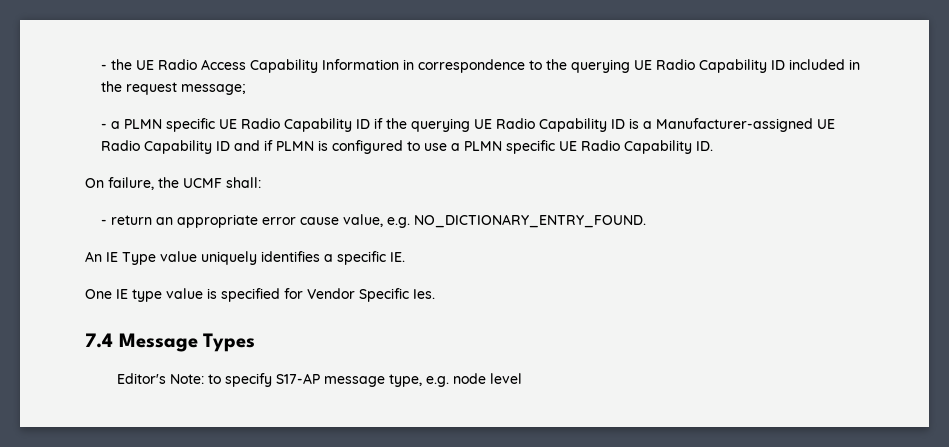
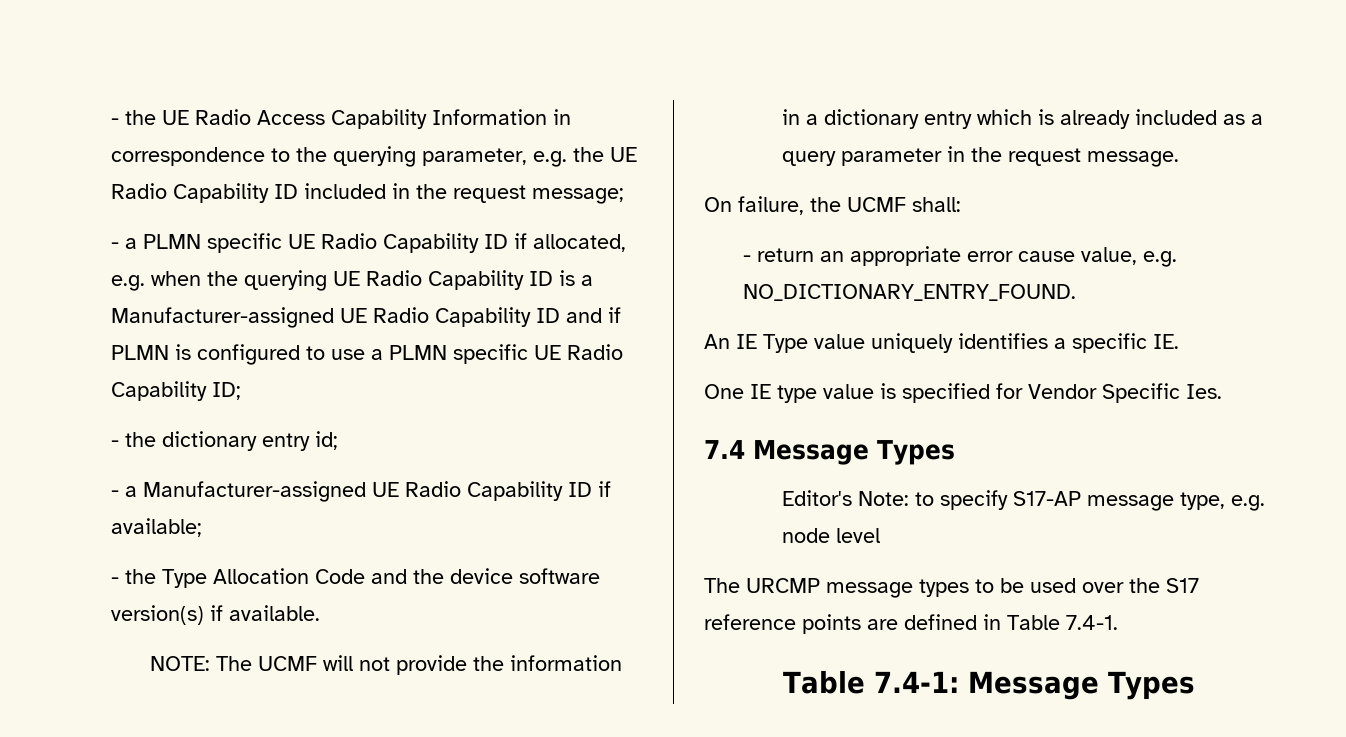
(631, 66) none -> [422,147,605,167] parameter, e.g. the
(384, 123) none -> [533,234,627,252] [111,271,202,291] allocated, e.g. when
[696,141,714,151] ID. -> [212,382,242,400] [111,431,339,451] [111,481,612,502] [111,518,203,537] [111,568,601,588] [111,605,321,625] [150,655,623,675] [782,109,1264,129] [782,146,1180,167] ID; // - the dictionary entry id; // - a Manufacturer-assigned UE Radio Capability ID if available; // - the Type Allocation Code and the device software version(s) if available. // NOTE: The UCMF will not provide the information in a dictionary entry which is already included as a query parameter in the request message.
(523, 378) none -> [704,578,1199,598] [704,614,1118,634] [782,670,1196,700] // The URCMP message types to be used over the S17 reference points are defined in Table 7.4-1. // Table 7.4-1: Message Types

